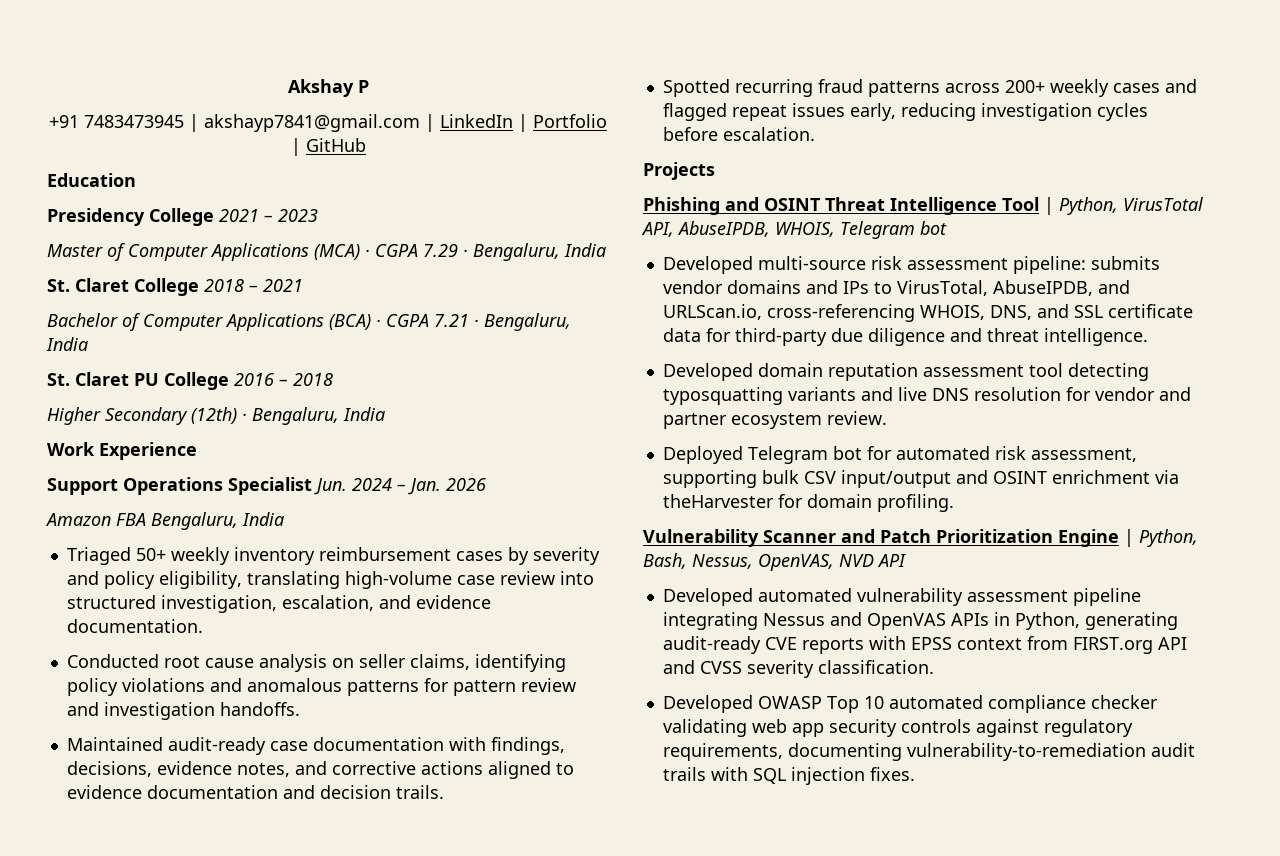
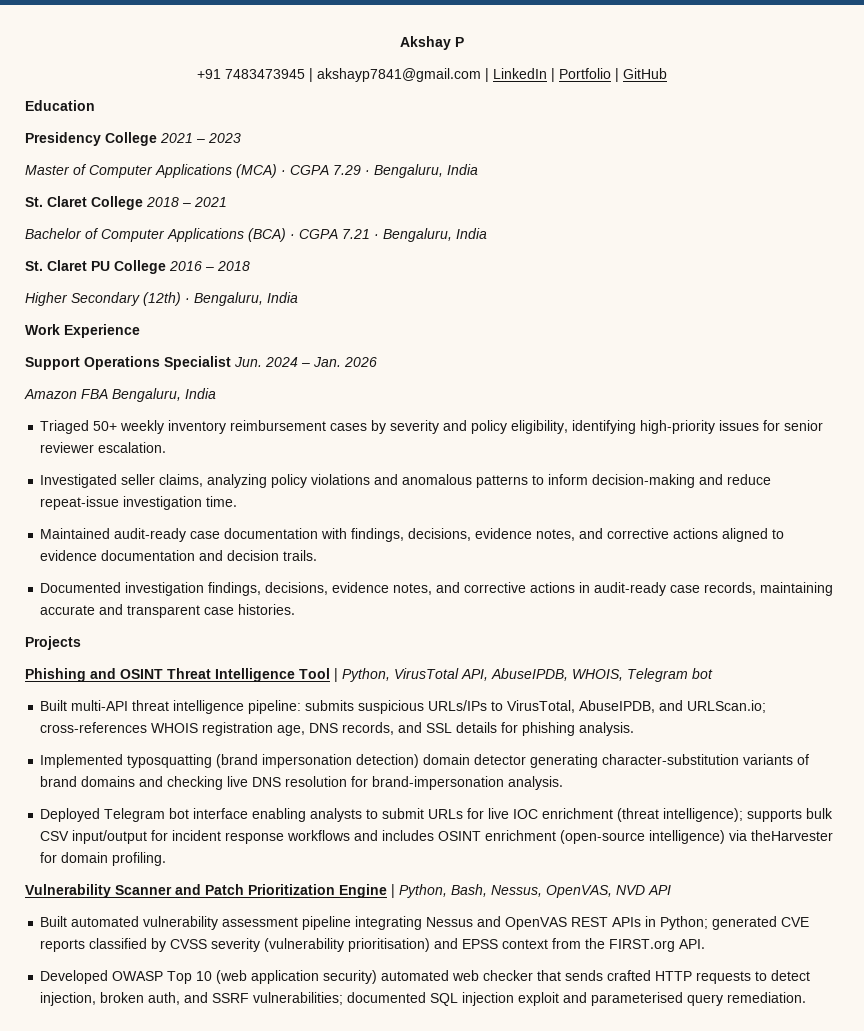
[246,571,594,589] [66,595,491,613] [66,619,203,633] [66,654,354,672] translating high-volume case review into structured investigation, escalation, and evidence documentation. // Conducted root cause analysis on -> [572,420,824,434] [40,442,167,453] [40,474,118,488] identifying high-priority issues for senior reviewer escalation. // Investigated
[474,654,566,672] identifying -> [207,474,268,488] analyzing
[423,678,576,696] [66,702,300,720] for pattern review and investigation handoffs. -> [532,474,772,488] [40,496,238,510] to inform decision-making and reduce repeat-issue investigation time.
[662,79,1197,97] [662,103,1148,121] [662,127,815,141] Spotted recurring fraud patterns across 200+ weekly cases and flagged repeat issues early, reducing investigation cycles before escalation. -> [40,582,834,596] [40,604,296,618] Documented investigation findings, decisions, evidence notes, and corrective actions in audit-ready case records, maintaining accurate and transparent case histories.
[662,256,1160,274] [662,280,1130,296] [662,304,1193,322] [662,328,1148,346] [662,363,1149,381] [662,387,1191,405] [662,411,887,429] [662,446,1137,464] [662,470,1150,488] Developed multi-source risk assessment pipeline: submits vendor domains and IPs to VirusTotal, AbuseIPDB, and URLScan.io, cross-referencing WHOIS, DNS, and SSL certificate data for third-party due diligence and threat intelligence. // Developed domain reputation assessment tool detecting typosquatting variants and live DNS resolution for vendor and partner ecosystem review. // Deployed Telegram bot for automated risk assessment, supporting bulk CSV input/output and OSINT enrichment -> [40,700,767,714] [40,722,635,736] [40,754,810,768] [40,776,564,790] [40,808,834,822] [40,830,726,844] Built multi-API threat intelligence pipeline: submits suspicious URLs/IPs to VirusTotal, AbuseIPDB, and URLScan.io; cross-references WHOIS registration age, DNS records, and SSL details for phishing analysis. // Implemented typosquatting (brand impersonation detection) domain detector generating character-substitution variants of brand domains and checking live DNS resolution for brand-impersonation analysis. // Deployed Telegram bot interface enabling analysts to submit URLs for live IOC enrichment (threat intelligence); supports bulk CSV input/output for incident response workflows and includes OSINT enrichment (open-source intelligence)
[662,588,753,606] Developed -> [40,916,68,927] Built
(946, 621) none -> [571,917,609,927] REST
[1014,612,1178,630] [662,636,1187,654] [662,660,934,678] [662,695,1158,713] [662,719,1133,737] [662,743,1195,761] [662,767,915,785] Python, generating audit-ready CVE reports with EPSS context from FIRST.org API and CVSS severity classification. // Developed OWASP Top 10 automated compliance checker validating web app security controls against regulatory requirements, documenting vulnerability-to-remediation audit trails with SQL injection fixes. -> [660,916,810,930] [40,938,706,952] [40,970,811,984] [40,992,807,1006] Python; generated CVE reports classified by CVSS severity (vulnerability prioritisation) and EPSS context from the FIRST.org API. // Developed OWASP Top 10 (web application security) automated web checker that sends crafted HTTP requests to detect injection, broken auth, and SSRF vulnerabilities; documented SQL injection exploit and parameterised query remediation.

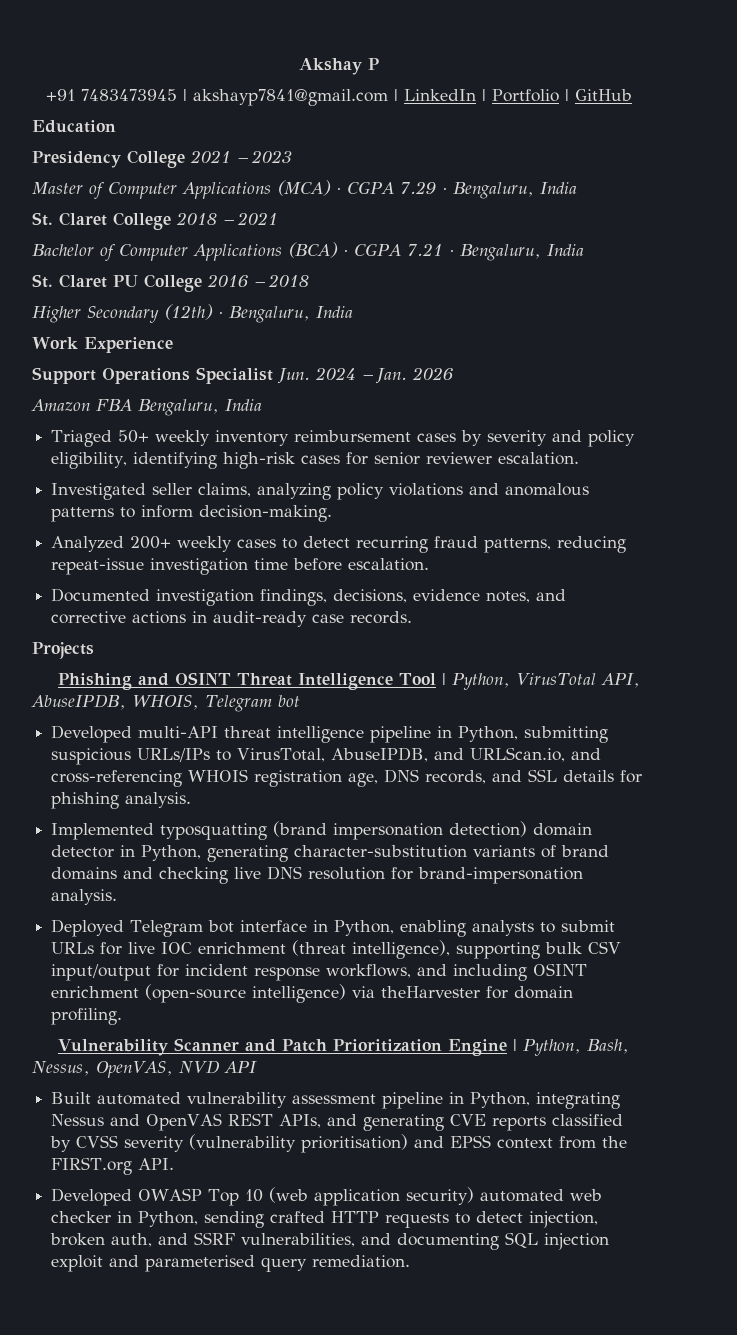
[640,420,760,434] high-priority issues -> [223,452,341,469] high-risk cases
[592,474,772,488] [40,496,238,510] [40,528,785,542] [40,550,318,561] decision-making and reduce repeat-issue investigation time. // Maintained audit-ready case documentation with findings, decisions, evidence notes, and corrective actions aligned to evidence documentation and decision trails. -> [199,505,333,522] [51,536,627,553] [51,558,430,575] decision-making. // Analyzed 200+ weekly cases to detect recurring fraud patterns, reducing repeat-issue investigation time before escalation.
[704,582,834,596] [40,604,296,618] records, maintaining accurate and transparent case histories. -> [350,611,413,624] records.
[40,700,68,711] Built -> [51,725,133,743] Developed
[248,700,355,714] pipeline: submits -> [370,726,609,743] pipeline in Python, submitting
[687,700,767,713] [40,722,148,733] URLScan.io; cross-references -> [470,747,602,762] [51,770,183,787] URLScan.io, and cross-referencing
(527, 759) none -> [120,845,202,861] in Python,
(249, 813) none -> [313,920,395,936] in Python,
[663,808,803,822] intelligence); supports -> [352,940,541,959] intelligence), supporting
[287,830,435,841] workflows and includes -> [326,964,528,981] workflows, and including
(352, 923) none -> [449,1092,531,1108] in Python,
[612,916,778,930] APIs in Python; generated -> [279,1114,445,1131] APIs, and generating
[537,970,604,981] that sends -> [117,1211,265,1228] in Python, sending
[253,992,427,1005] vulnerabilities; documented -> [241,1233,500,1250] vulnerabilities, and documenting

